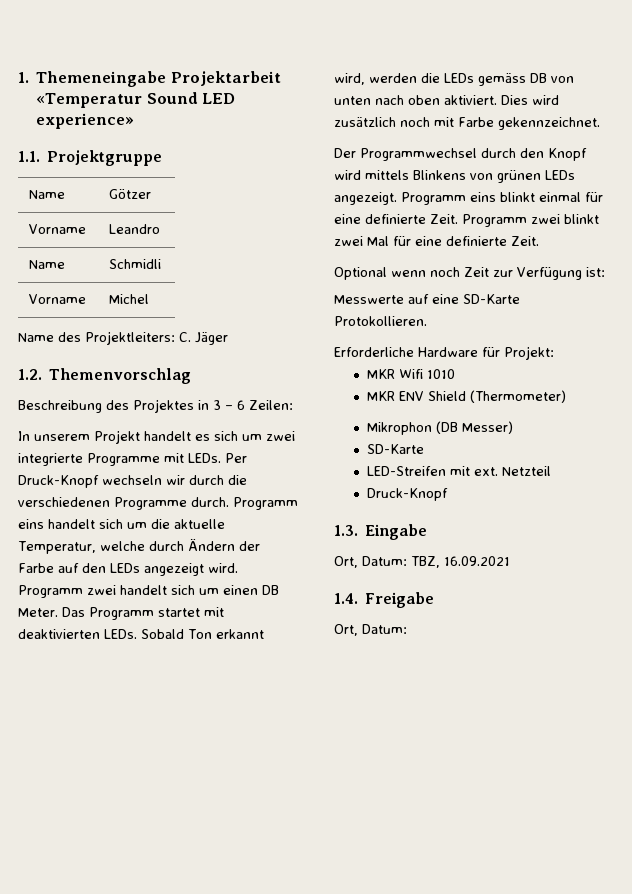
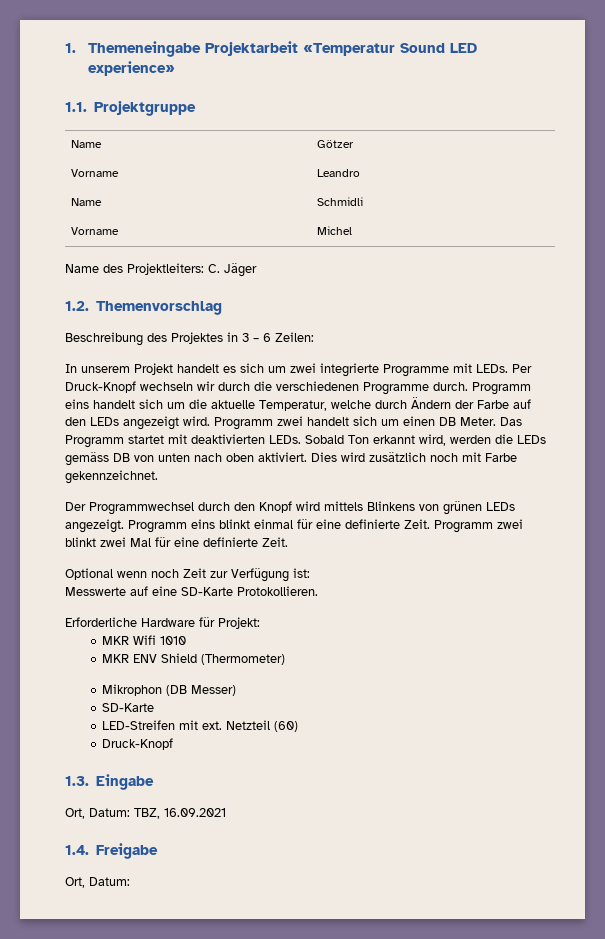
(552, 471) none -> [274,721,299,732] (60)

